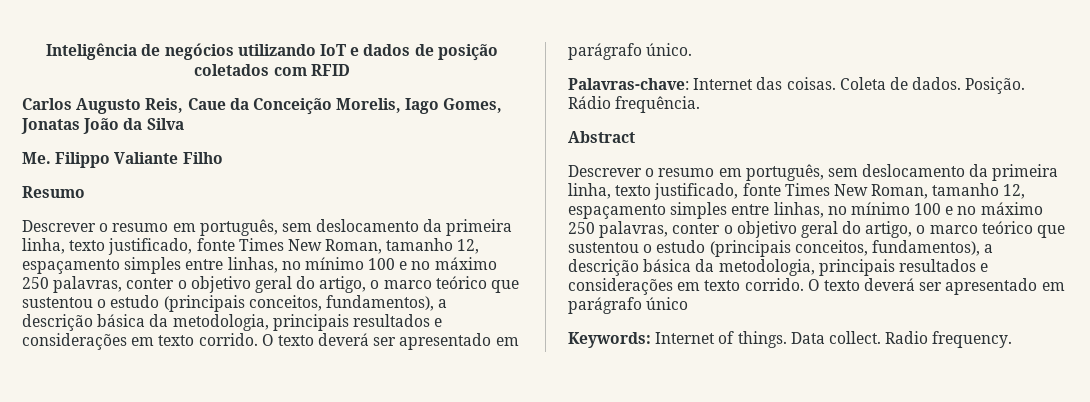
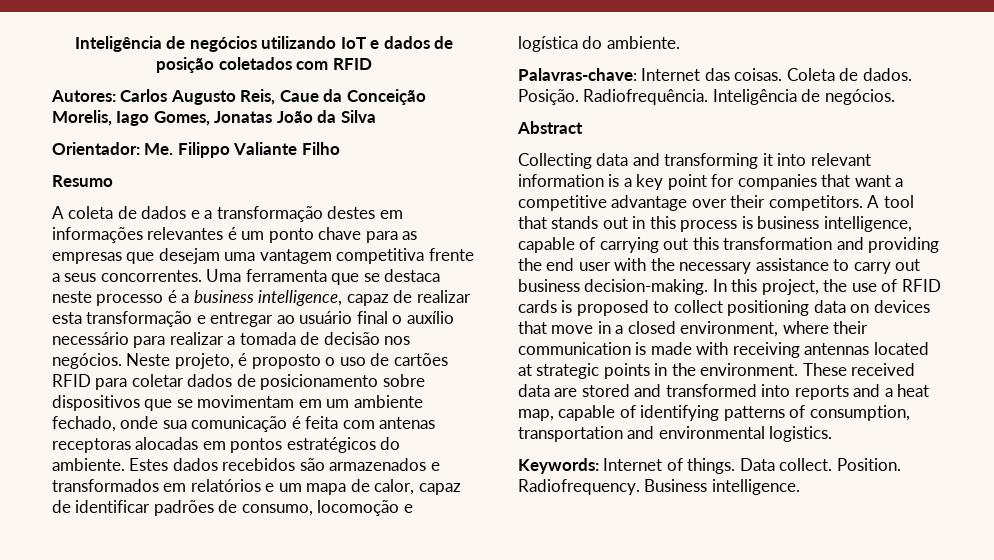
(350, 70) none -> [51,90,116,102] Autores:
(184, 124) none -> [52,142,140,155] Orientador:
[22,219,513,236] [22,238,480,255] [22,257,497,274] [22,276,520,293] [22,295,448,312] [22,314,443,331] [22,333,519,350] [568,43,693,60] Descrever o resumo em português, sem deslocamento da primeira linha, texto justificado, fonte Times New Roman, tamanho 12, espaçamento simples entre linhas, no mínimo 100 e no máximo 250 palavras, conter o objetivo geral do artigo, o marco teórico que sustentou o estudo (principais conceitos, fundamentos), a descrição básica da metodologia, principais resultados e considerações em texto corrido. O texto deverá ser apresentado em parágrafo único. -> [52,206,403,222] [52,227,418,243] [52,248,474,264] [52,269,441,285] [52,290,471,306] [52,311,454,327] [52,332,411,348] [52,353,448,369] [52,374,425,390] [52,395,423,411] [52,416,436,432] [52,437,401,453] [52,458,440,471] [52,479,461,495] [52,500,413,516] [518,36,680,52] A coleta de dados e a transformação destes em informações relevantes é um ponto chave para as empresas que desejam uma vantagem competitiva frente a seus concorrentes. Uma ferramenta que se destaca neste processo é a business intelligence, capaz de realizar esta transformação e entregar ao usuário final o auxílio necessário para realizar a tomada de decisão nos negócios. Neste projeto, é proposto o uso de cartões RFID para coletar dados de posicionamento sobre dispositivos que se movimentam em um ambiente fechado, onde sua comunicação é feita com antenas receptoras alocadas em pontos estratégicos do ambiente. Estes dados recebidos são armazenados e transformados em relatórios e um mapa de calor, capaz de identificar padrões de consumo, locomoção e logística do ambiente.
[568,96,701,113] [568,131,635,143] [568,164,1059,181] [568,183,1026,200] [568,202,1043,219] [568,221,1066,238] [568,240,994,257] [568,259,989,276] [568,278,1065,295] [568,297,689,314] Rádio frequência. // Abstract // Descrever o resumo em português, sem deslocamento da primeira linha, texto justificado, fonte Times New Roman, tamanho 12, espaçamento simples entre linhas, no mínimo 100 e no máximo 250 palavras, conter o objetivo geral do artigo, o marco teórico que sustentou o estudo (principais conceitos, fundamentos), a descrição básica da metodologia, principais resultados e considerações em texto corrido. O texto deverá ser apresentado em parágrafo único -> [583,89,895,105] [517,121,583,134] [518,153,871,169] [518,174,904,190] [518,195,914,211] [518,216,912,232] [518,237,940,253] [518,258,921,274] [518,279,941,295] [518,300,930,316] [518,321,869,337] [518,342,929,358] [518,363,916,379] [518,384,930,400] [518,405,910,421] [518,426,833,442] Radiofrequência. Inteligência de negócios. // Abstract // Collecting data and transforming it into relevant information is a key point for companies that want a competitive advantage over their competitors. A tool that stands out in this process is business intelligence, capable of carrying out this transformation and providing the end user with the necessary assistance to carry out business decision-making. In this project, the use of RFID cards is proposed to collect positioning data on devices that move in a closed environment, where their communication is made with receiving antennas located at strategic points in the environment. These received data are stored and transformed into reports and a heat map, capable of identifying patterns of consumption, transportation and environmental logistics.
[885,331,1013,348] Radio frequency. -> [836,458,901,471] [518,479,800,495] Position. Radiofrequency. Business intelligence.

